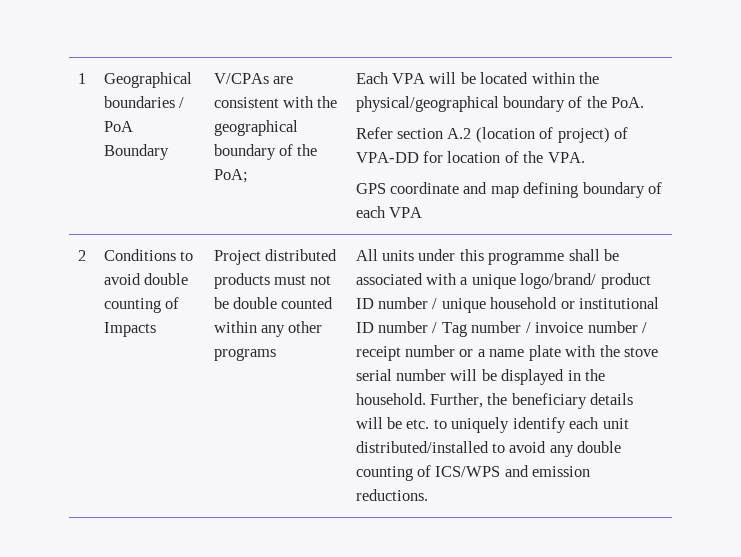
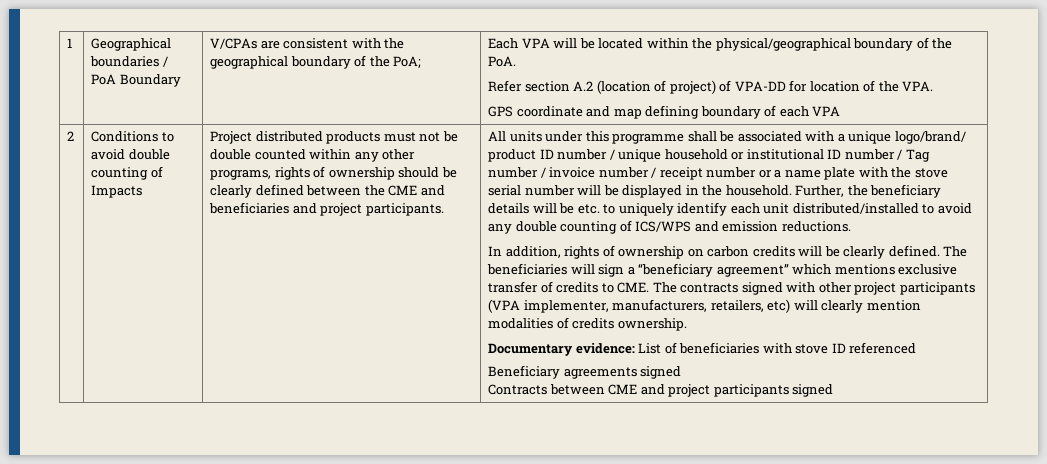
[213,348,276,361] programs -> [210,166,457,180] [210,184,445,198] [209,202,444,216] programs, rights of ownership should be clearly defined between the CME and beneficiaries and project participants.
(428, 495) none -> [488,245,968,259] [487,263,958,277] [488,281,975,295] [488,299,921,313] [488,317,687,331] [488,342,917,356] [488,365,682,379] [488,384,834,397] // In addition, rights of ownership on carbon credits will be clearly defined. The beneficiaries will sign a “beneficiary agreement” which mentions exclusive transfer of credits to CME. The contracts signed with other project participants (VPA implementer, manufacturers, retailers, etc) will clearly mention modalities of credits ownership. // Documentary evidence: List of beneficiaries with stove ID referenced // Beneficiary agreements signed // Contracts between CME and project participants signed

